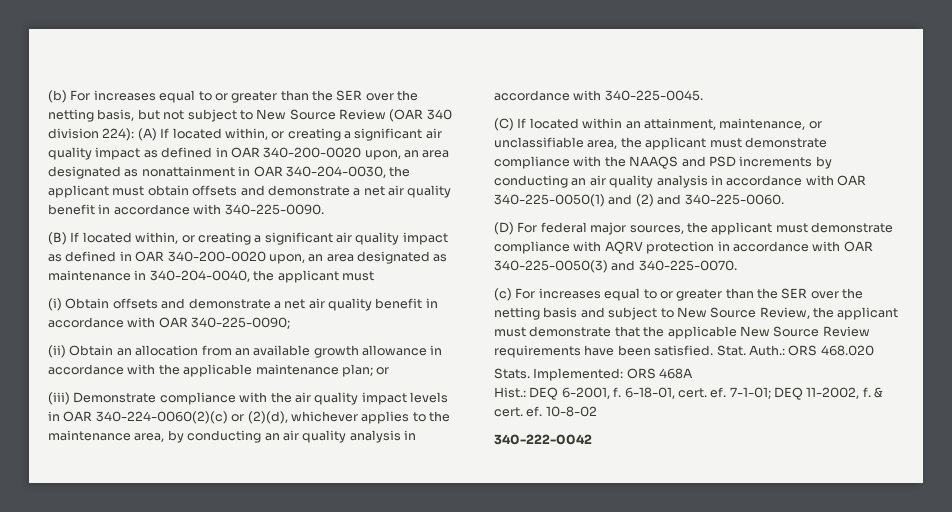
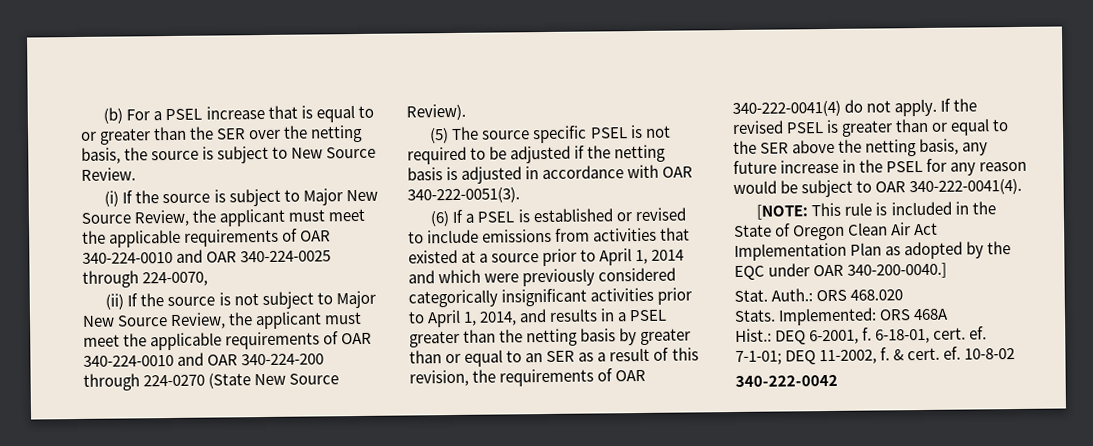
[93,90,156,101] increases -> [153,105,313,121] a PSEL increase that is
[137,109,452,122] [48,128,442,141] [48,147,450,160] [48,166,411,179] [48,185,452,198] [48,204,324,215] [48,232,448,245] [48,251,448,264] [48,270,374,283] [48,298,438,311] [48,317,291,329] [48,345,443,358] [48,364,390,377] [48,392,448,405] [48,411,450,424] [48,430,416,443] [494,90,703,101] [494,118,822,131] [494,137,827,150] [494,156,832,169] [494,175,866,188] [494,194,784,207] [494,222,893,235] [494,241,873,254] [494,260,737,273] [494,288,864,301] [494,307,899,320] [494,326,870,339] [494,345,714,358] but not subject to New Source Review (OAR 340 division 224): (A) If located within, or creating a significant air quality impact as defined in OAR 340-200-0020 upon, an area designated as nonattainment in OAR 340-204-0030, the applicant must obtain offsets and demonstrate a net air quality benefit in accordance with 340-225-0090. // (B) If located within, or creating a significant air quality impact as defined in OAR 340-200-0020 upon, an area designated as maintenance in 340-204-0040, the applicant must // (i) Obtain offsets and demonstrate a net air quality benefit in accordance with OAR 340-225-0090; // (ii) Obtain an allocation from an available growth allowance in accordance with the applicable maintenance plan; or // (iii) Demonstrate compliance with the air quality impact levels in OAR 340-224-0060(2)(c) or (2)(d), whichever applies to the maintenance area, by conducting an air quality analysis in accordance with 340-225-0045. // (C) If located within an attainment, maintenance, or unclassifiable area, the applicant must demonstrate compliance with the NAAQS and PSD increments by conducting an air quality analysis in accordance with OAR 340-225-0050(1) and (2) and 340-225-0060. // (D) For federal major sources, the applicant must demonstrate compliance with AQRV protection in accordance with OAR 340-225-0050(3) and 340-225-0070. // (c) For increases equal to or greater than the SER over the netting basis and subject to New Source Review, the applicant must demonstrate that the applicable New Source Review requirements have been satisfied. -> [124,145,377,164] [81,167,136,181] [104,188,378,207] [81,208,366,227] [82,228,332,248] [82,249,332,264] [82,270,209,288] [105,290,376,310] [82,311,363,330] [83,331,373,351] [83,352,325,367] [83,372,340,391] [406,103,466,121] [429,124,671,144] [407,144,667,165] [407,164,694,184] [407,186,520,204] [430,207,686,227] [408,227,691,244] [408,248,685,267] [408,267,677,287] [408,287,693,308] [408,308,668,328] [409,328,692,348] [409,347,699,367] [409,368,647,387] [732,98,978,118] [732,118,1010,137] [733,138,989,157] [733,158,1028,176] [733,177,1023,198] [756,201,996,220] [734,222,939,241] [734,241,1012,262] [734,262,948,281] the source is subject to New Source Review. // (i) If the source is subject to Major New Source Review, the applicant must meet the applicable requirements of OAR 340-224-0010 and OAR 340-224-0025 through 224-0070, // (ii) If the source is not subject to Major New Source Review, the applicant must meet the applicable requirements of OAR 340-224-0010 and OAR 340-224-200 through 224-0270 (State New Source Review). // (5) The source specific PSEL is not required to be adjusted if the netting basis is adjusted in accordance with OAR 340-222-0051(3). // (6) If a PSEL is established or revised to include emissions from activities that existed at a source prior to April 1, 2014 and which were previously considered categorically insignificant activities prior to April 1, 2014, and results in a PSEL greater than the netting basis by greater than or equal to an SER as a result of this revision, the requirements of OAR 340-222-0041(4) do not apply. If the revised PSEL is greater than or equal to the SER above the netting basis, any future increase in the PSEL for any reason would be subject to OAR 340-222-0041(4). // [NOTE: This rule is included in the State of Oregon Clean Air Act Implementation Plan as adopted by the EQC under OAR 340-200-0040.] //

